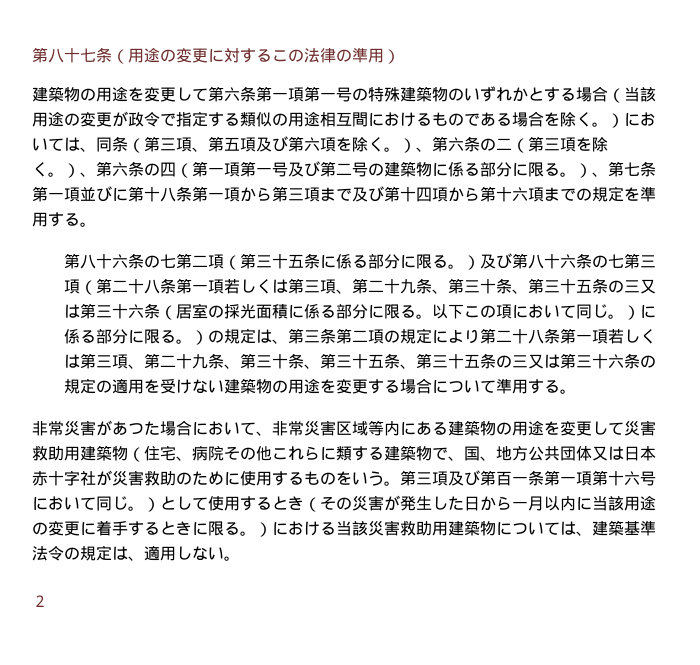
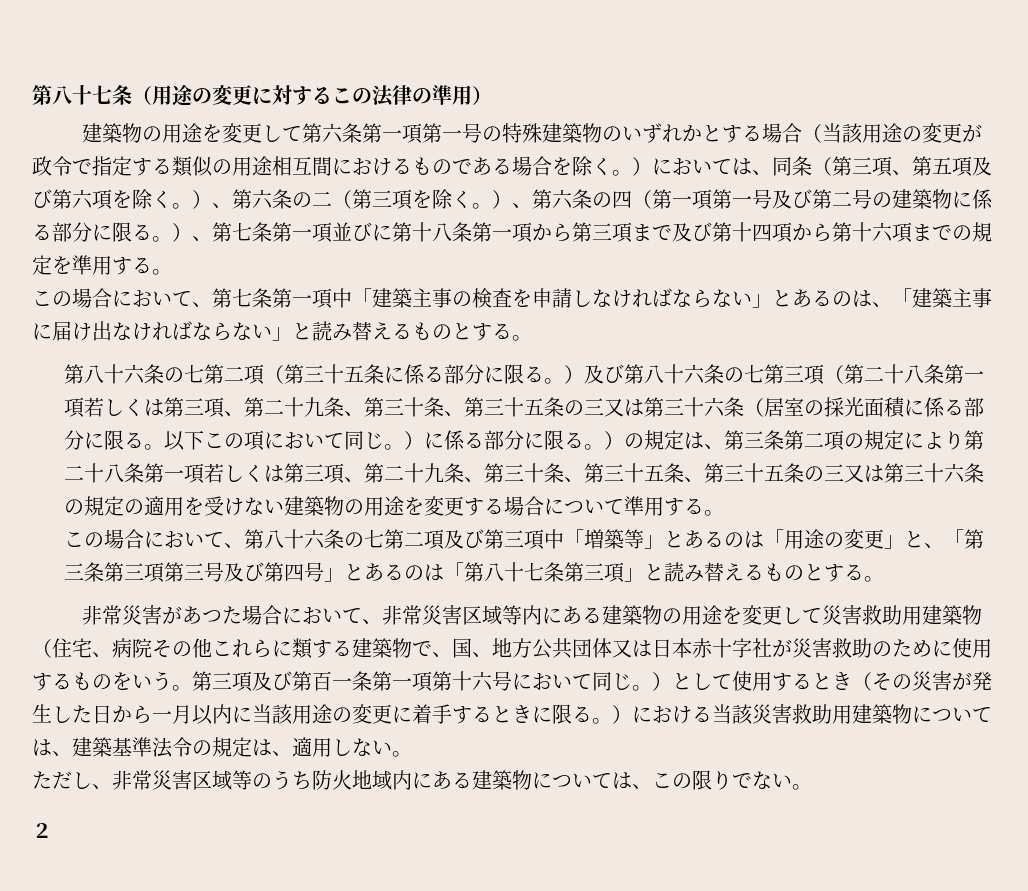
(96, 224) none -> [32,288,992,309] [32,321,532,341] // この場合において、第七条第一項中「建築主事の検査を申請しなければならない」とあるのは、「建築主事に届け出なければならない」と読み替えるものとする。
(576, 391) none -> [63,529,984,550] [63,562,884,583] // この場合において、第八十六条の七第二項及び第三項中「増築等」とあるのは「用途の変更」と、「第三条第三項第三号及び第四号」とあるのは「第八十七条第三項」と読み替えるものとする。
(240, 558) none -> [32,770,812,790] // ただし、非常災害区域等のうち防火地域内にある建築物については、この限りでない。

